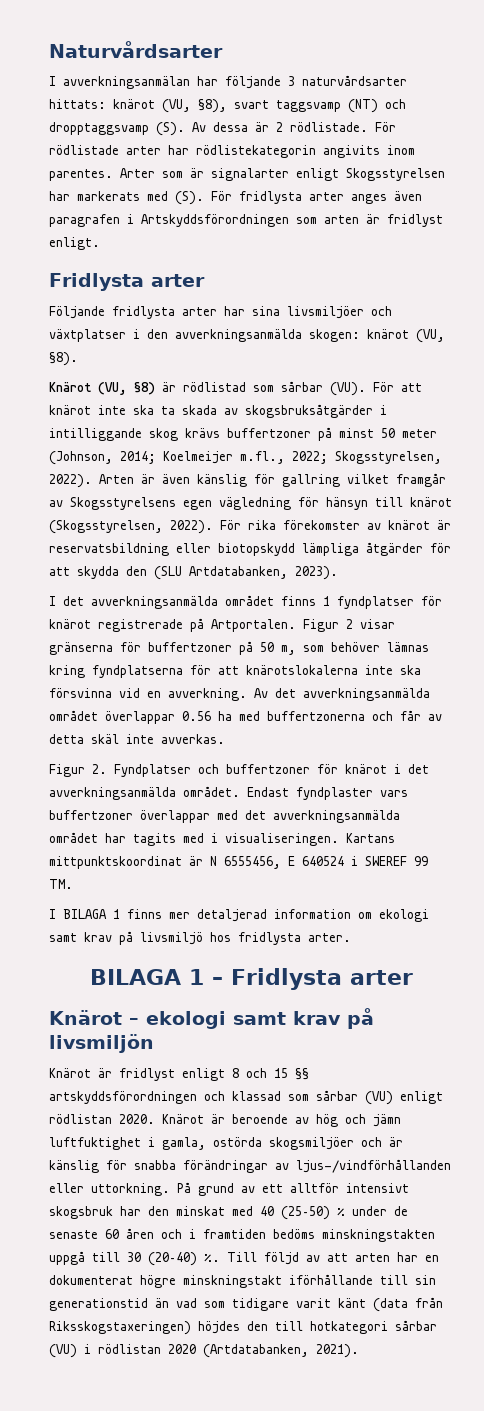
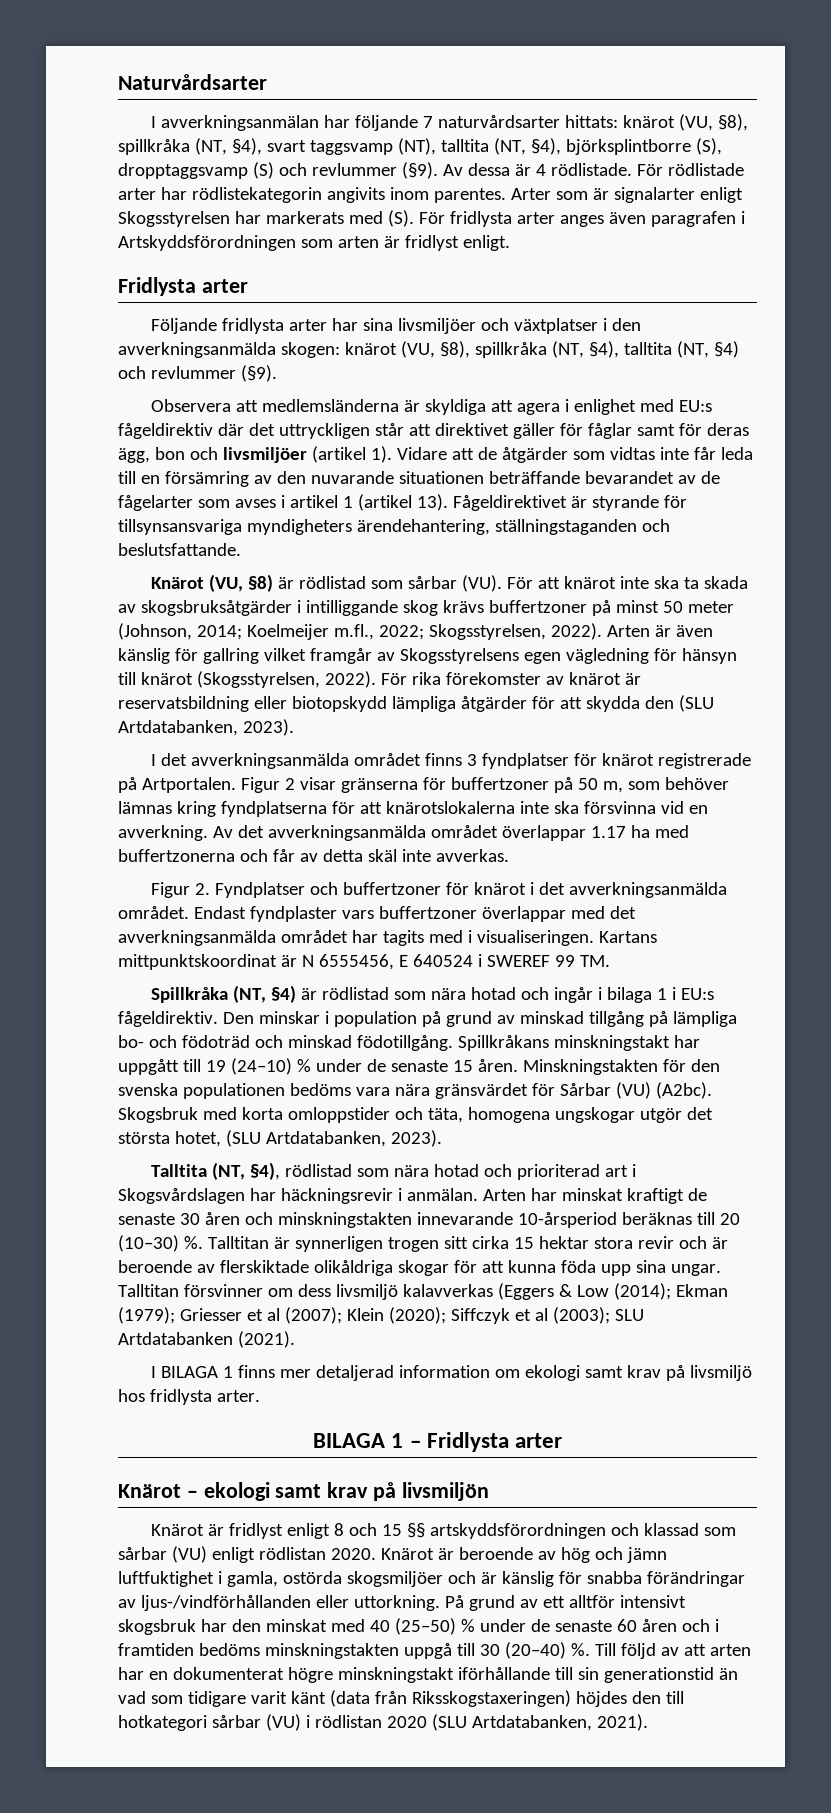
[288,76,295,86] 3 -> [423,116,434,128] 7
[234,99,406,113] [49,122,185,136] svart taggsvamp (NT) och dropptaggsvamp (S). -> [118,138,722,155] [118,162,438,179] spillkråka (NT, §4), svart taggsvamp (NT), talltita (NT, §4), björksplintborre (S), dropptaggsvamp (S) och revlummer (§9).
[276,122,283,132] 2 -> [535,164,546,176] 4
[49,352,78,366] §8). -> [439,341,739,358] [118,365,277,382] [151,399,713,415] [118,423,749,439] [118,446,753,463] [118,471,720,487] [118,494,687,511] [118,519,670,535] [118,543,241,556] §8), spillkråka (NT, §4), talltita (NT, §4) och revlummer (§9). // Observera att medlemsländerna är skyldiga att agera i enlighet med EU:s fågeldirektiv där det uttryckligen står att direktivet gäller för fåglar samt för deras ägg, bon och livsmiljöer (artikel 1). Vidare att de åtgärder som vidtas inte får leda till en försämring av den nuvarande situationen beträffande bevarandet av de fågelarter som avses i artikel 1 (artikel 13). Fågeldirektivet är styrande för tillsynsansvariga myndigheters ärendehantering, ställningstaganden och beslutsfattande.
[323,596,330,606] 1 -> [467,754,478,766] 3
[182,711,211,721] 0.56 -> [590,826,626,838] 1.17
(73, 884) none -> [151,985,714,1003] [118,1011,737,1027] [118,1035,700,1051] [118,1058,720,1075] [118,1082,712,1099] [118,1107,713,1123] [118,1130,442,1147] [151,1162,637,1180] [118,1188,707,1204] [118,1212,740,1228] [118,1235,728,1252] [118,1260,721,1276] [118,1283,728,1300] [118,1307,644,1324] [118,1331,295,1348] // Spillkråka (NT, §4) är rödlistad som nära hotad och ingår i bilaga 1 i EU:s fågeldirektiv. Den minskar i population på grund av minskad tillgång på lämpliga bo- och födoträd och minskad födotillgång. Spillkråkans minskningstakt har uppgått till 19 (24–10) % under de senaste 15 åren. Minskningstakten för den svenska populationen bedöms vara nära gränsvärdet för Sårbar (VU) (A2bc). Skogsbruk med korta omloppstider och täta, homogena ungskogar utgör det största hotet, (SLU Artdatabanken, 2023). // Talltita (NT, §4), rödlistad som nära hotad och prioriterad art i Skogsvårdslagen har häckningsrevir i anmälan. Arten har minskat kraftigt de senaste 30 åren och minskningstakten innevarande 10-årsperiod beräknas till 20 (10–30) %. Talltitan är synnerligen trogen sitt cirka 15 hektar stora revir och är beroende av flerskiktade olikåldriga skogar för att kunna föda upp sina ungar. Talltitan försvinner om dess livsmiljö kalavverkas (Eggers & Low (2014); Ekman (1979); Griesser et al (2007); Klein (2020); Siffczyk et al (2003); SLU Artdatabanken (2021).
[203,1344,309,1358] (Artdatabanken, -> [431,1714,592,1731] (SLU Artdatabanken,

